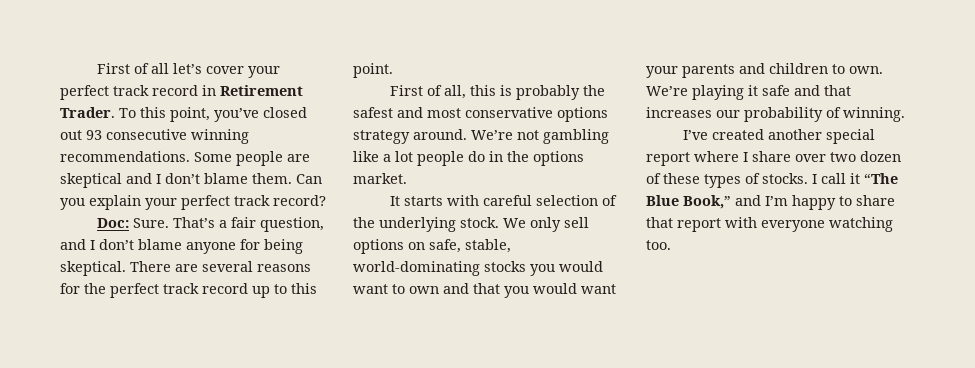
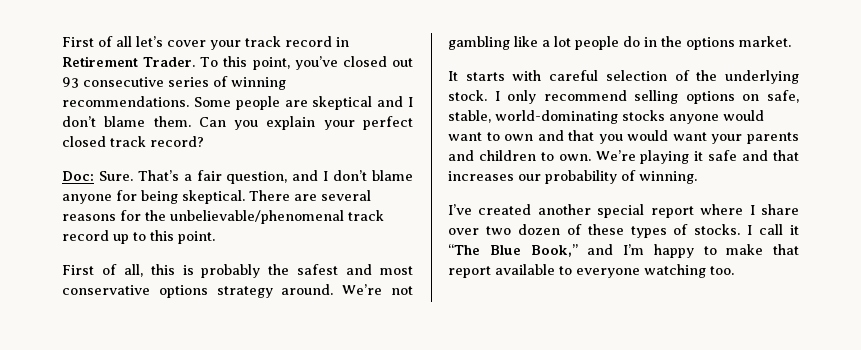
[60,85,109,100] perfect -> (241, 45) none
(187, 134) none -> [168,76,228,87] series of
(230, 202) none -> [62,136,106,147] closed
[110,283,159,298] perfect -> [170,210,344,224] unbelievable/phenomenal
[503,217,589,232] We only sell -> [494,90,679,104] I only recommend selling
[530,264,555,276] you -> [669,114,719,124] anyone
[856,195,895,206] share -> [726,244,764,255] make
[725,217,757,228] with -> [495,264,572,275] available to

